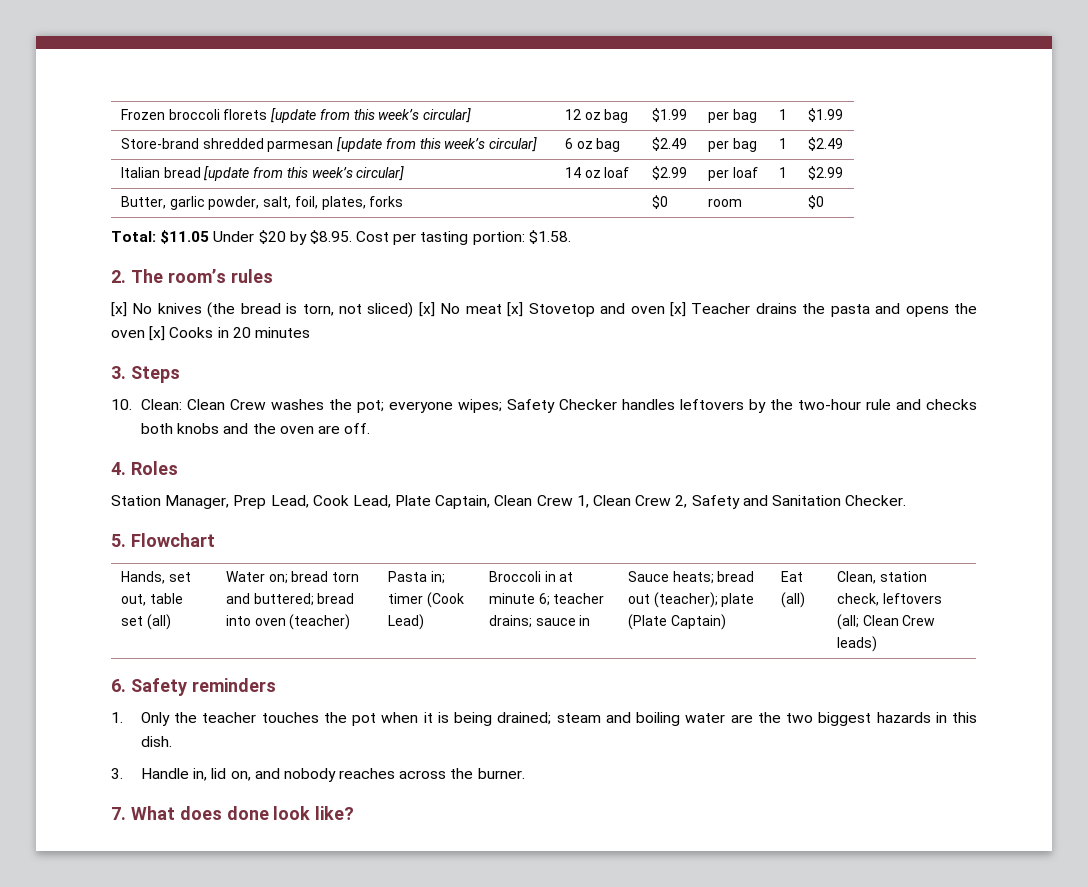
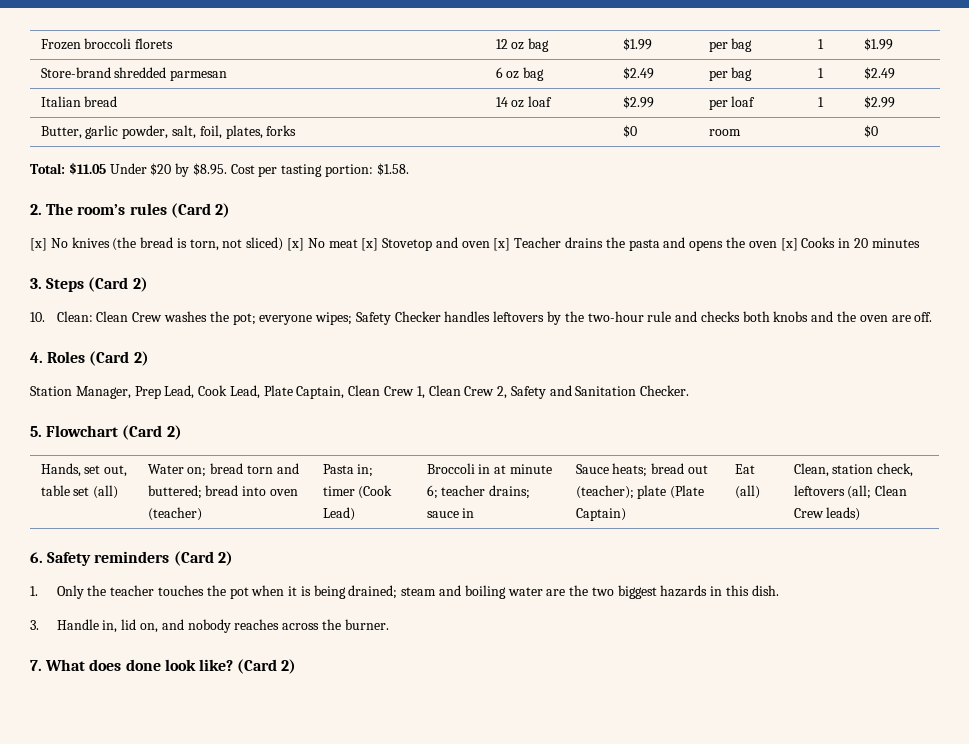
[271,108,472,123] [update from this week’s circular] -> (174, 43) none
[337,137,538,152] [update from this week’s circular] -> (228, 75) none
[204,166,405,181] [update from this week’s circular] -> (118, 101) none
(273, 276) none -> [170,203,230,218] (Card 2)
(180, 374) none -> [88,277,148,292] (Card 2)
(178, 468) none -> [89,351,149,366] (Card 2)
(215, 540) none -> [122,425,182,440] (Card 2)
(276, 685) none -> [173,551,233,566] (Card 2)
(355, 813) none -> [237,659,297,674] (Card 2)

